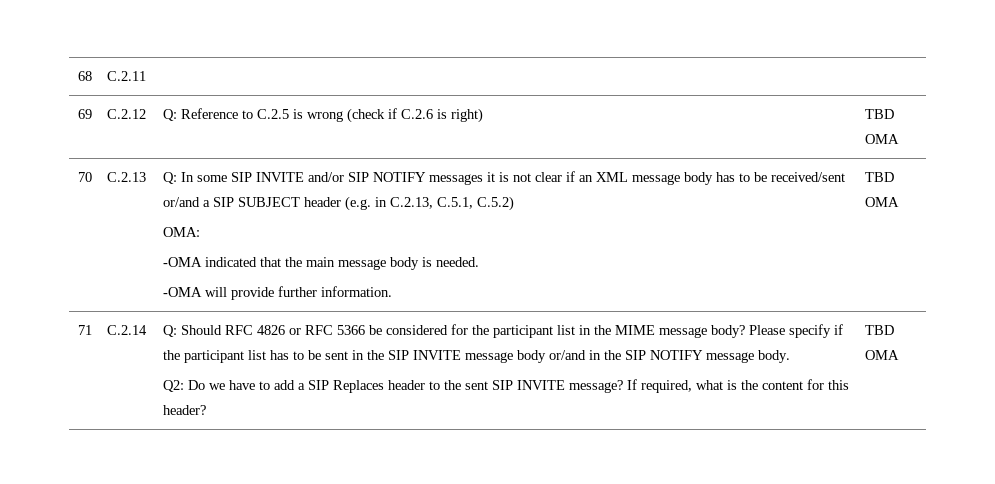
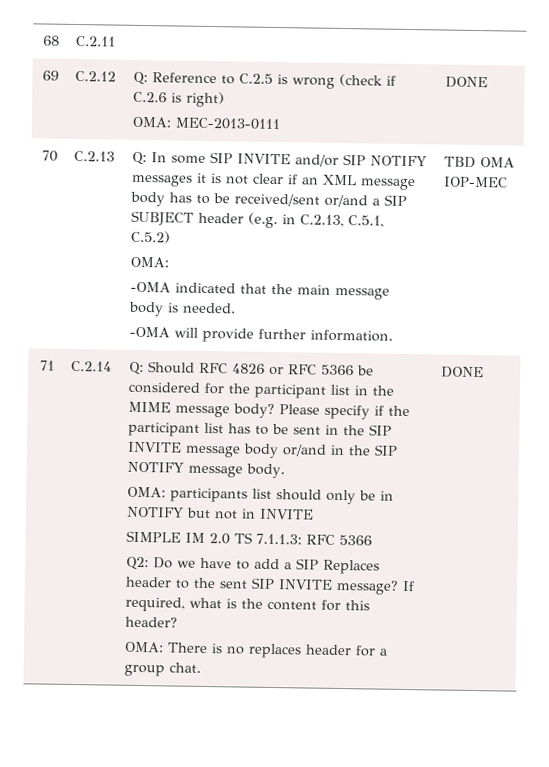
[864,109,894,119] [864,134,899,144] | TBD OMA -> [131,116,280,131] [444,76,488,89] // OMA: MEC-2013-0111 | DONE
(899, 202) none -> [442,176,508,188] IOP-MEC
(790, 356) none -> [126,486,394,505] [125,506,314,520] [125,530,372,546] // OMA: participants list should only be in NOTIFY but not in INVITE // SIMPLE IM 2.0 TS 7.1.1.3: RFC 5366
[864,325,894,335] [864,350,899,360] | TBD OMA -> [123,641,388,659] [123,662,201,677] [440,366,484,379] // OMA: There is no replaces header for a group chat. | DONE

